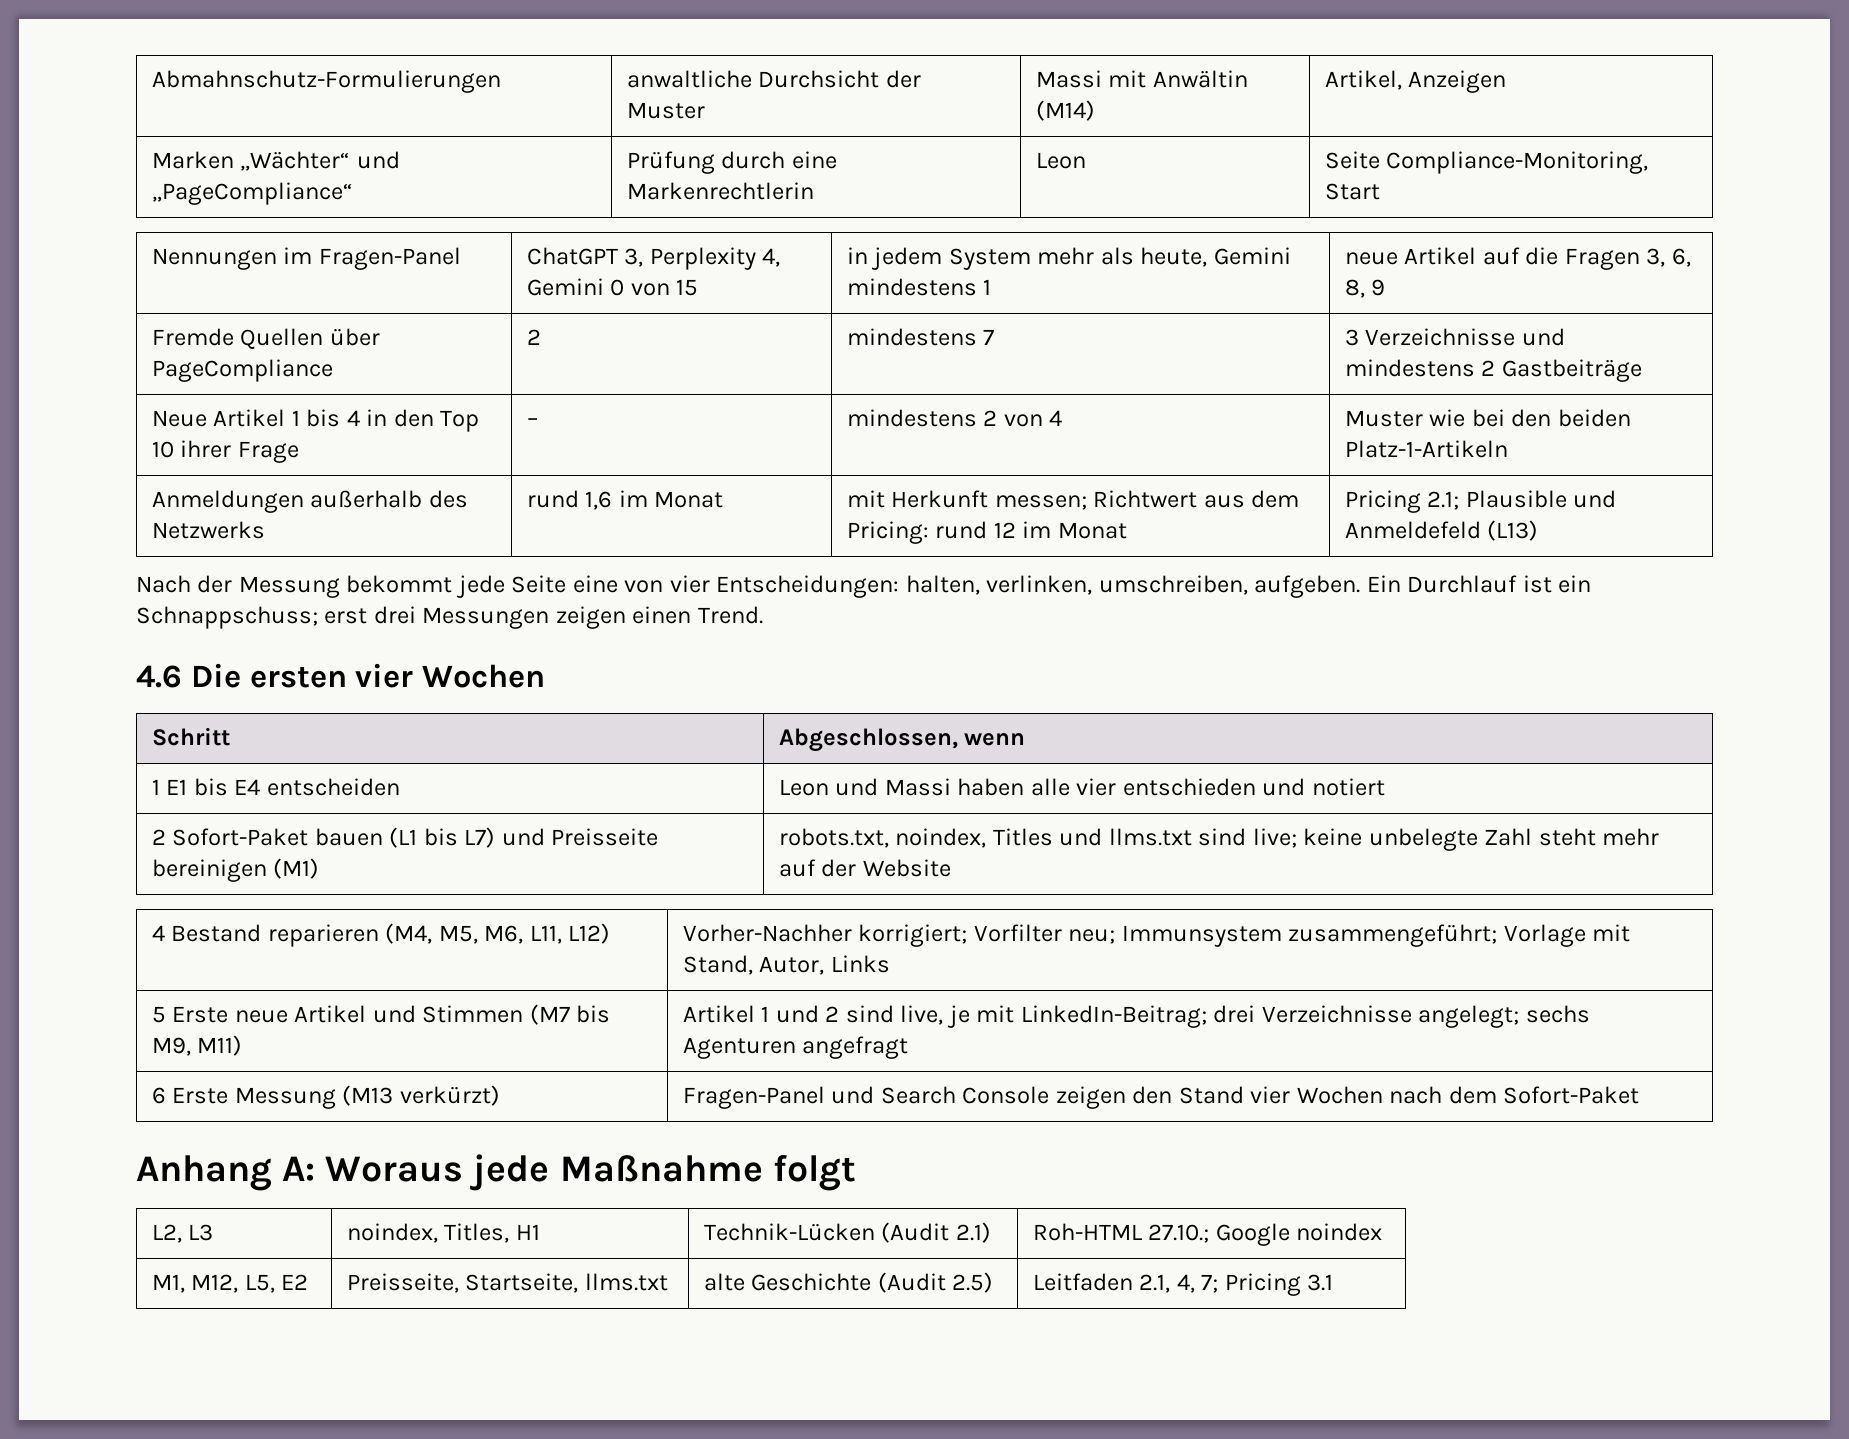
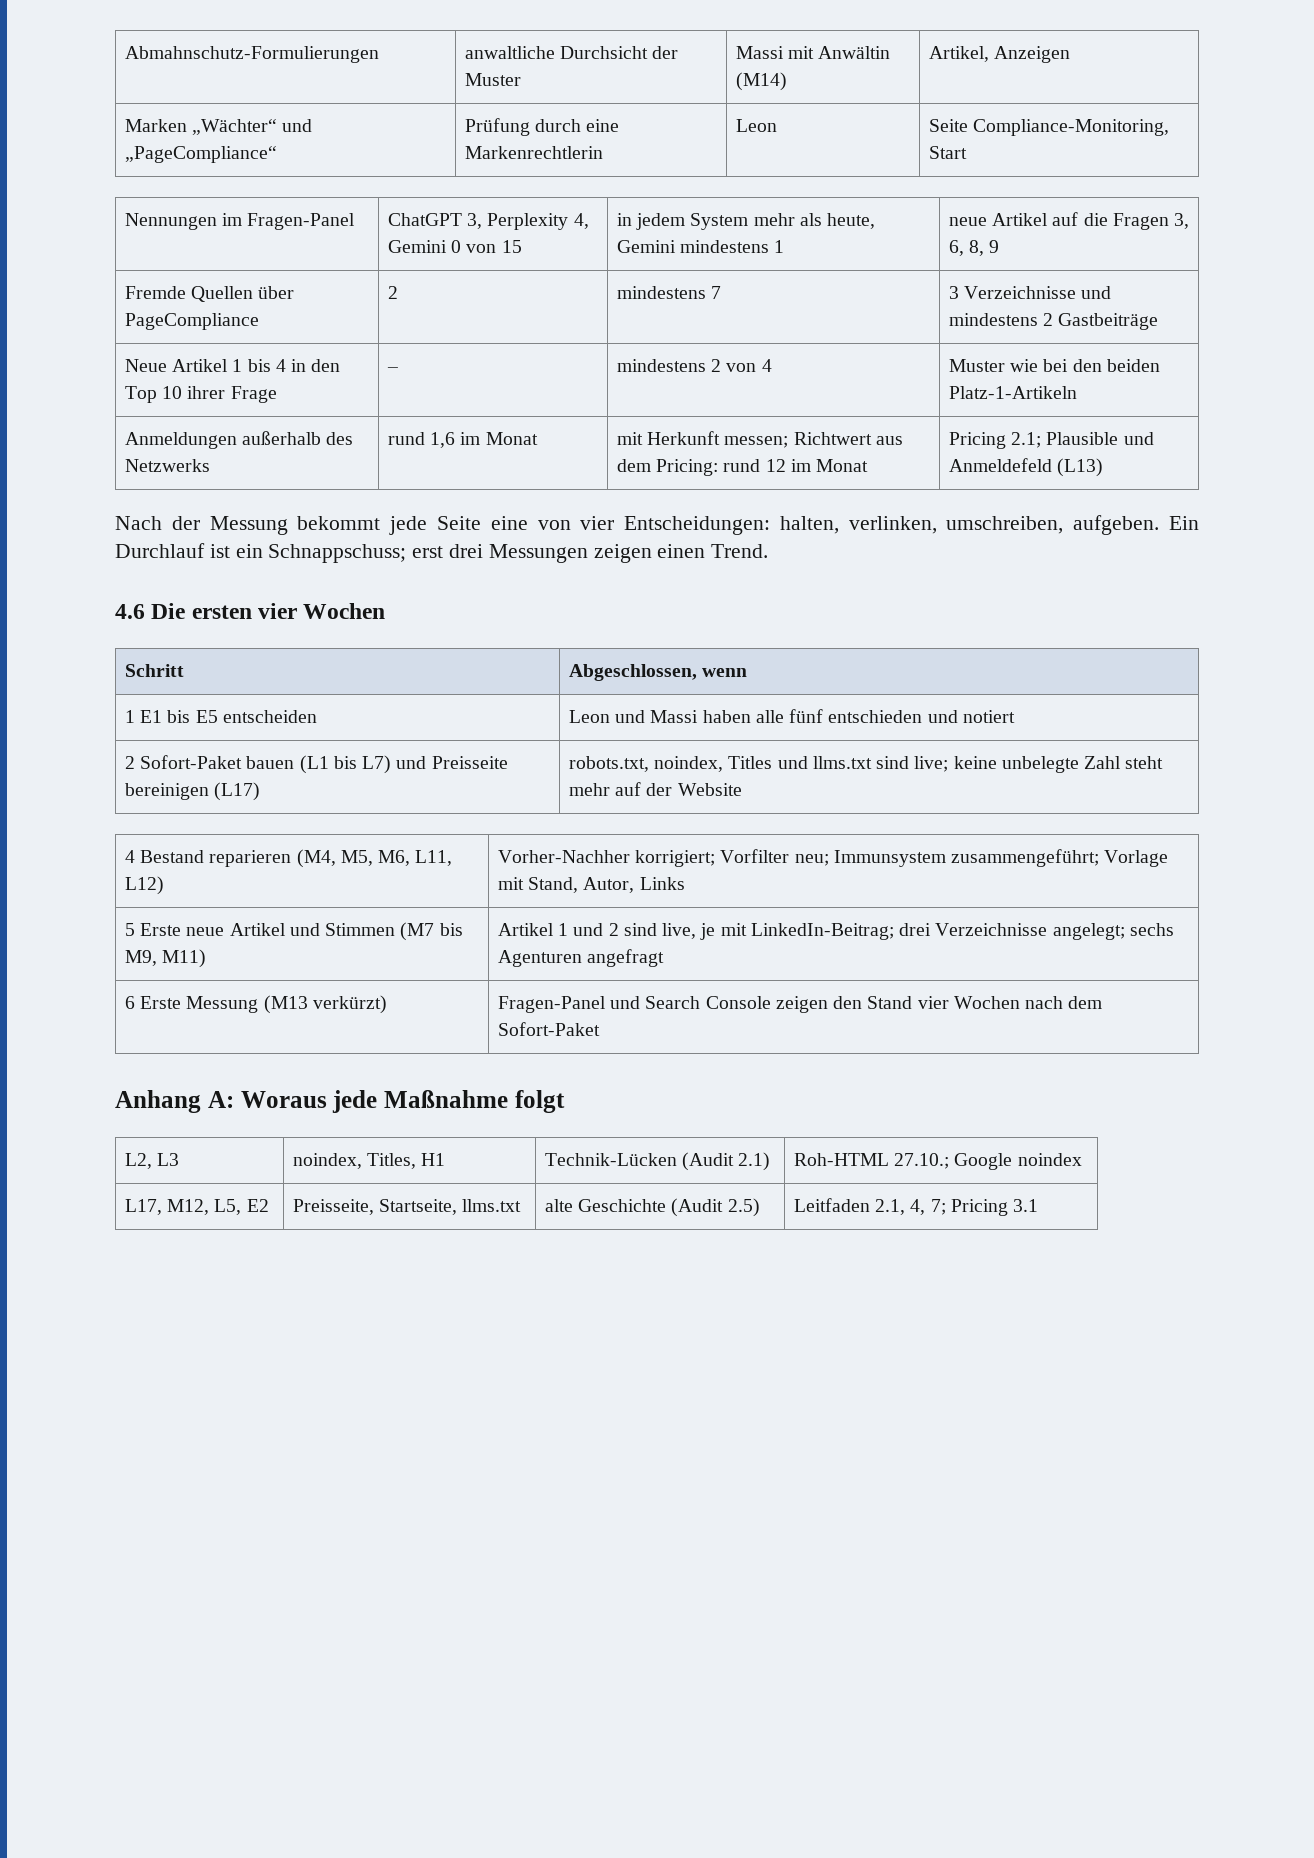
[234,779,261,795] E4 -> [195,710,218,723] E5
[1076,778,1117,796] vier -> [789,709,824,723] fünf
[273,858,320,879] (M1) -> [214,782,261,801] (L17)
[151,1274,185,1293] M1, -> [124,1199,162,1215] L17,

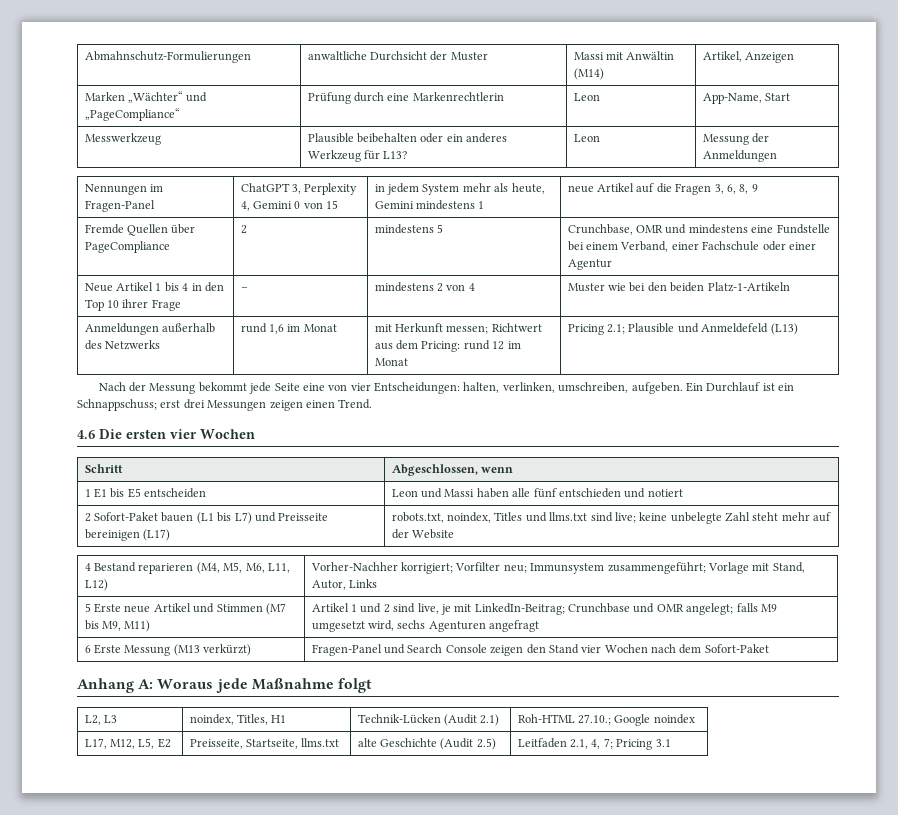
[928,119,1170,136] Seite Compliance-Monitoring, -> [702,93,762,104] App-Name,
(967, 152) none -> [84,133,161,145] [307,133,508,143] [307,150,408,162] [573,134,600,142] [702,133,770,145] [702,150,777,162] // Messwerkzeug | Plausible beibehalten oder ein anderes Werkzeug für L13? | Leon | Messung der Anmeldungen
[711,286,722,299] [948,286,1112,299] [948,313,1159,330] 7 | 3 Verzeichnisse und mindestens 2 Gastbeiträge -> [437,224,444,233] [567,224,830,235] [567,241,816,252] [567,259,612,270] 5 | Crunchbase, OMR und mindestens eine Fundstelle bei einem Verband, einer Fachschule oder einer Agentur
[899,923,1125,940] drei Verzeichnisse angelegt; -> [568,603,777,615] [311,620,395,632] Crunchbase und OMR angelegt; falls M9 umgesetzt wird,

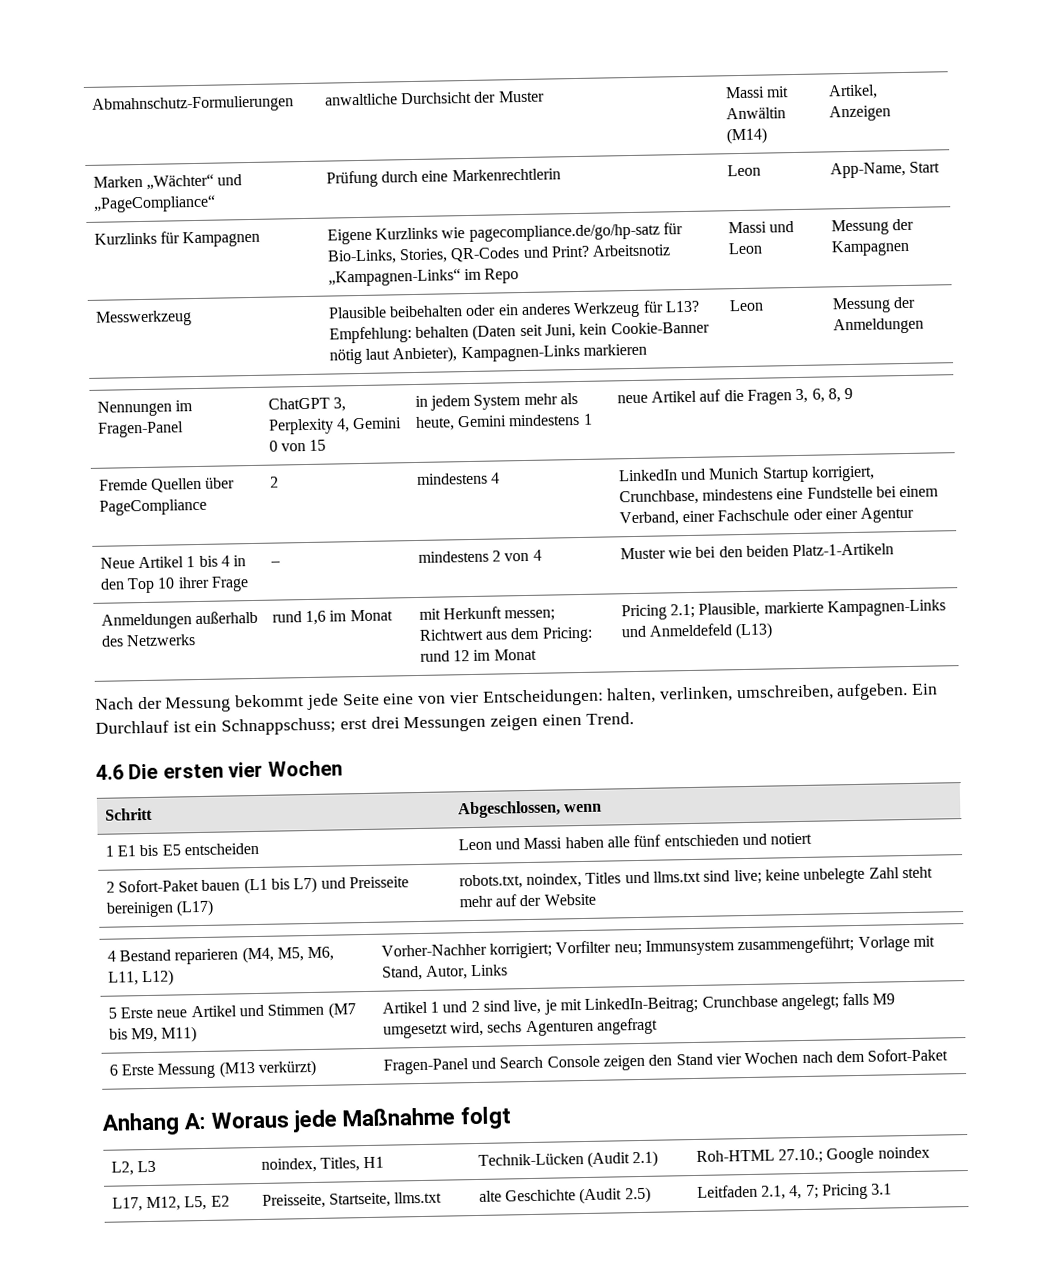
(791, 97) none -> [93,230,261,248] [326,222,683,245] [326,244,672,265] [327,268,520,287] [727,221,794,234] [727,242,763,255] [830,218,914,236] [830,239,910,257] // Kurzlinks für Kampagnen | Eigene Kurzlinks wie pagecompliance.de/go/hp-satz für Bio-Links, Stories, QR-Codes und Print? Arbeitsnotiz „Kampagnen-Links“ im Repo | Massi und Leon | Messung der Kampagnen
(408, 155) none -> [328,321,710,344] [328,343,647,365] Empfehlung: behalten (Daten seit Juni, kein Cookie-Banner nötig laut Anbieter), Kampagnen-Links markieren
[437,224,444,233] [567,224,687,235] 5 | Crunchbase, OMR und -> [489,472,500,484] [617,465,875,483] [618,489,699,506] 4 | LinkedIn und Munich Startup korrigiert, Crunchbase,
[628,323,675,333] Plausible -> [698,599,946,618] Plausible, markierte Kampagnen-Links
[633,603,684,613] und OMR -> (778, 1001) none

